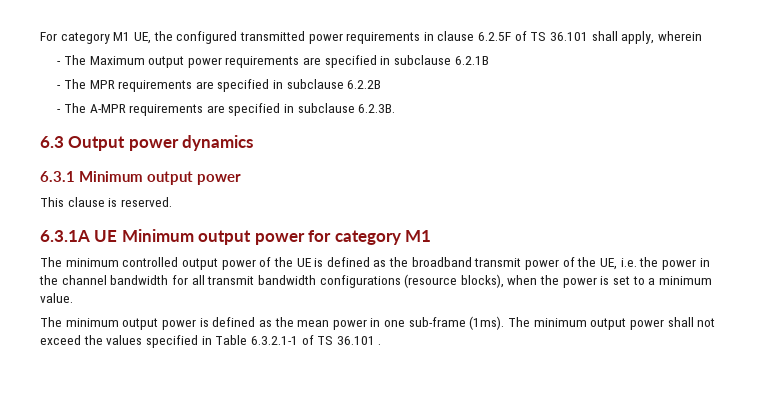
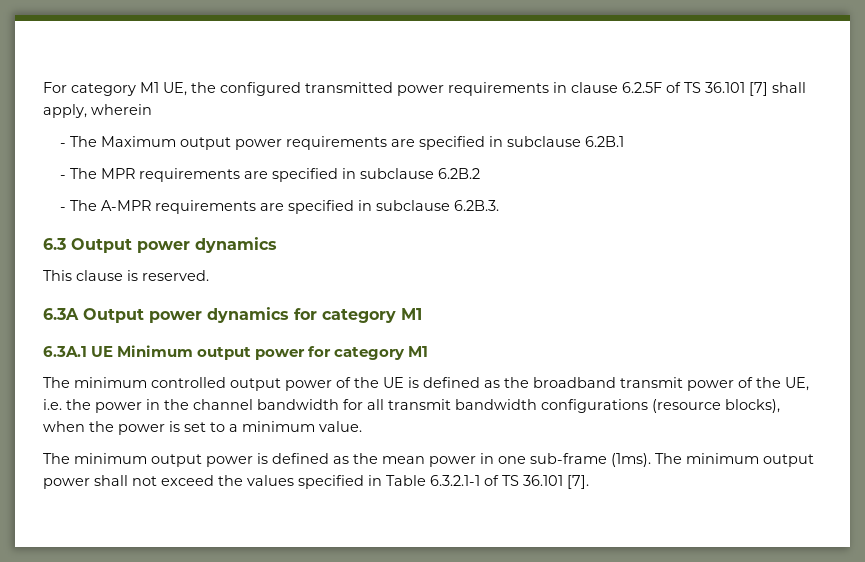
(589, 36) none -> [749,82,768,96] [7]
[454,56,489,65] 6.2.1B -> [584,136,624,147] 6.2B.1
[347,80,382,89] 6.2.2B -> [437,168,480,179] 6.2B.2
[358,104,396,113] 6.2.3B. -> [453,200,499,211] 6.2B.3.
[40,171,242,185] // 6.3.1 Minimum output power -> (277, 245) none
[40,230,90,242] 6.3.1A -> [43,307,422,323] [43,346,87,357] 6.3A Output power dynamics for category M1 // 6.3A.1
[378,344,382,345] . -> [567,475,589,489] [7].

